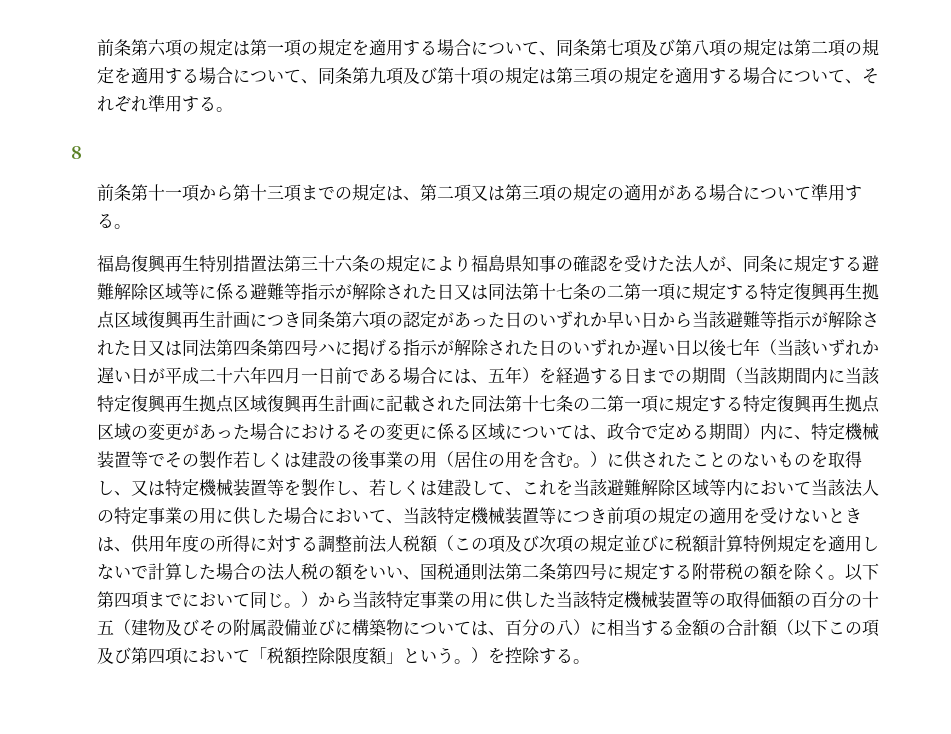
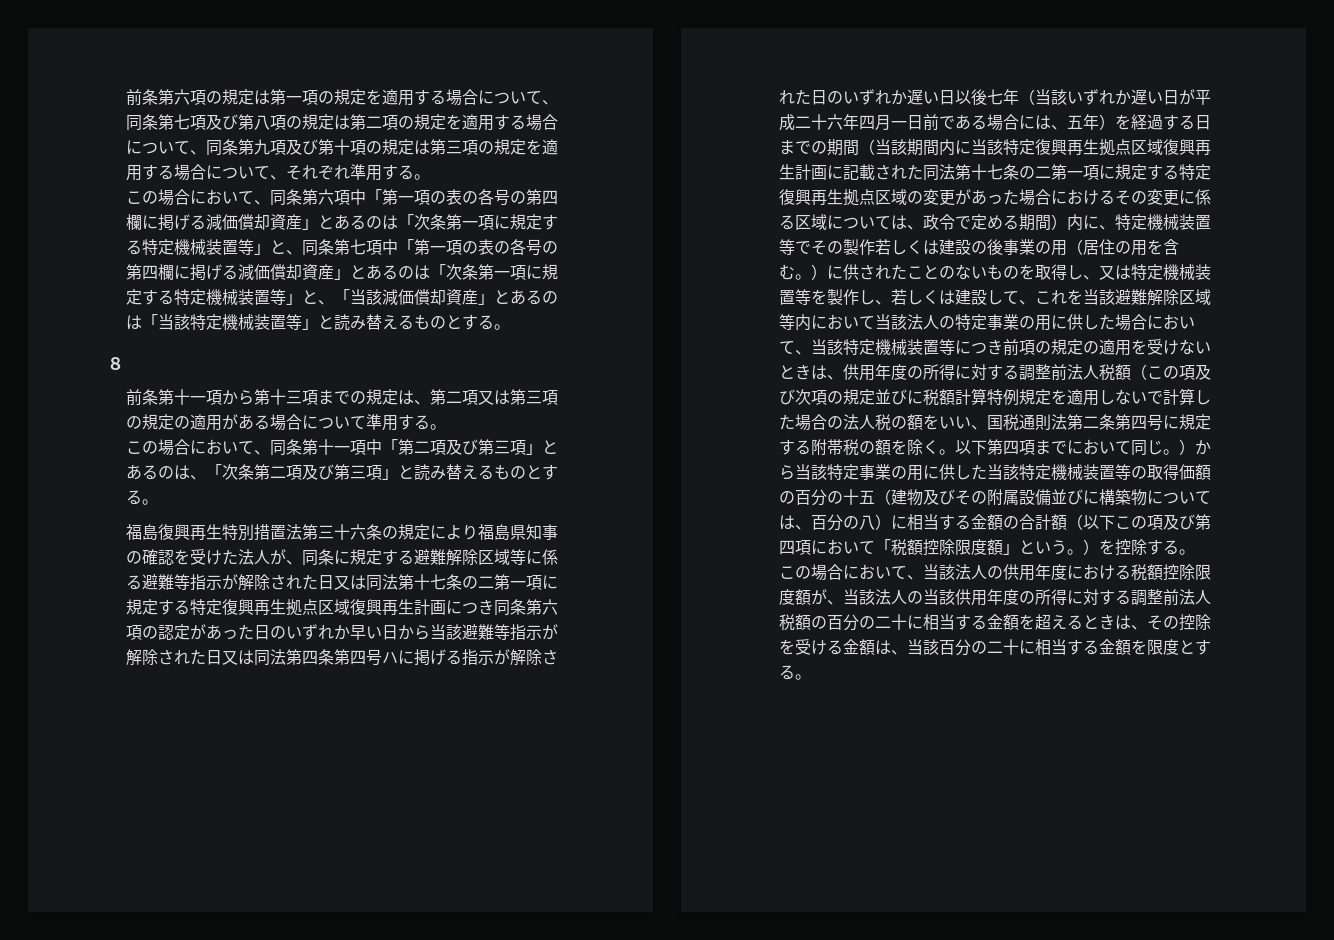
(233, 109) none -> [126,189,559,206] [126,214,559,231] [126,239,559,256] [126,264,559,281] [126,289,559,306] [126,314,511,330] // この場合において、同条第六項中「第一項の表の各号の第四欄に掲げる減価償却資産」とあるのは「次条第一項に規定する特定機械装置等」と、同条第七項中「第一項の表の各号の第四欄に掲げる減価償却資産」とあるのは「次条第一項に規定する特定機械装置等」と、「当該減価償却資産」とあるのは「当該特定機械装置等」と読み替えるものとする。
(131, 226) none -> [126,439,559,456] [126,464,559,480] [126,490,159,505] // この場合において、同条第十一項中「第二項及び第三項」とあるのは、「次条第二項及び第三項」と読み替えるものとする。
(590, 661) none -> [779,564,1212,581] [779,589,1212,606] [779,614,1212,631] [779,639,1212,656] [779,665,812,680] // この場合において、当該法人の供用年度における税額控除限度額が、当該法人の当該供用年度の所得に対する調整前法人税額の百分の二十に相当する金額を超えるときは、その控除を受ける金額は、当該百分の二十に相当する金額を限度とする。

